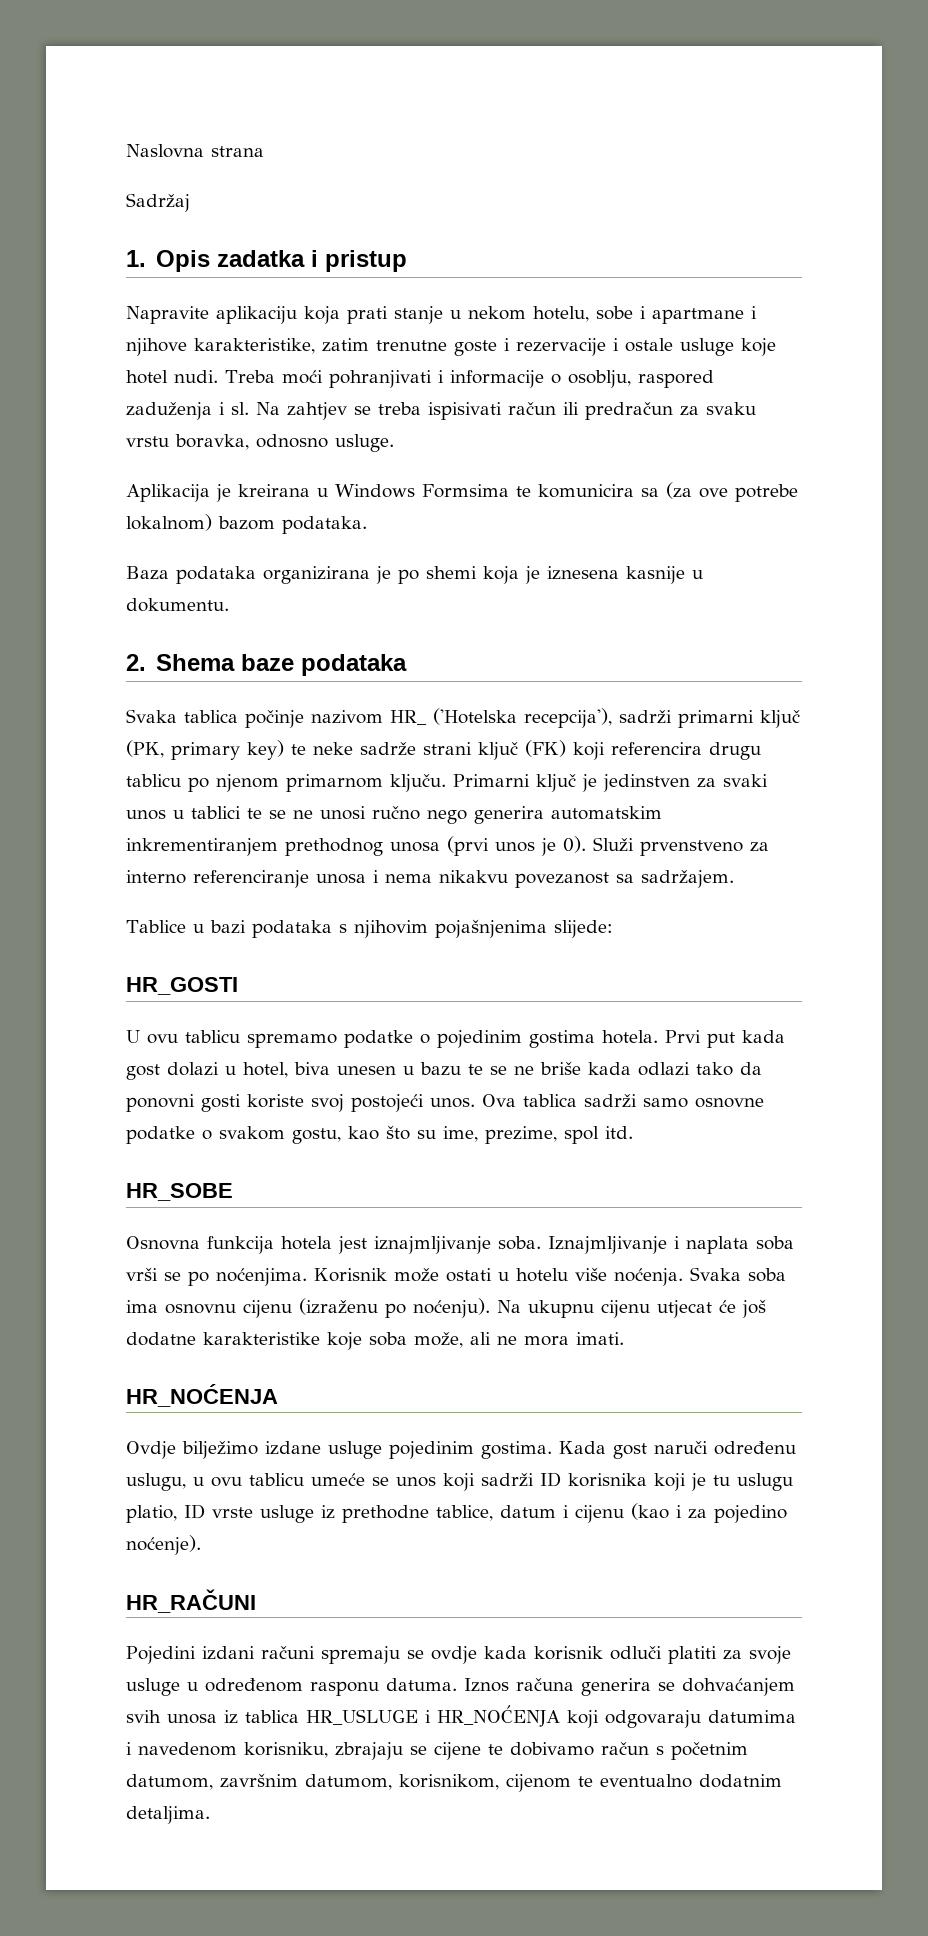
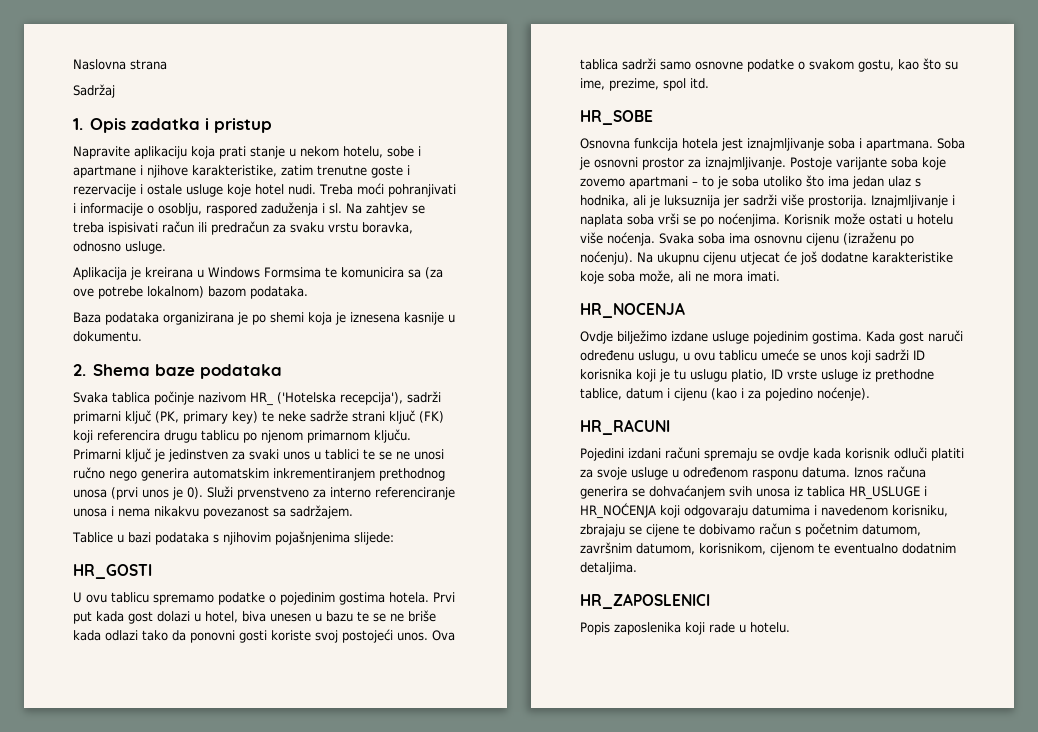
[498,1236,541,1250] soba. -> [828,138,965,151] [579,157,946,170] [580,175,921,189] [580,194,867,208] soba i apartmana. Soba je osnovni prostor za iznajmljivanje. Postoje varijante soba koje zovemo apartmani – to je soba utoliko što ima jedan ulaz s hodnika, ali je luksuznija jer sadrži više prostorija.
[126,1384,278,1407] HR_NOĆENJA -> [580,302,685,318] HR_NOCENJA
[126,1589,256,1613] HR_RAČUNI -> [580,419,670,435] HR_RACUNI
(210, 1815) none -> [580,593,710,609] [580,622,790,635] // HR_ZAPOSLENICI // Popis zaposlenika koji rade u hotelu.

